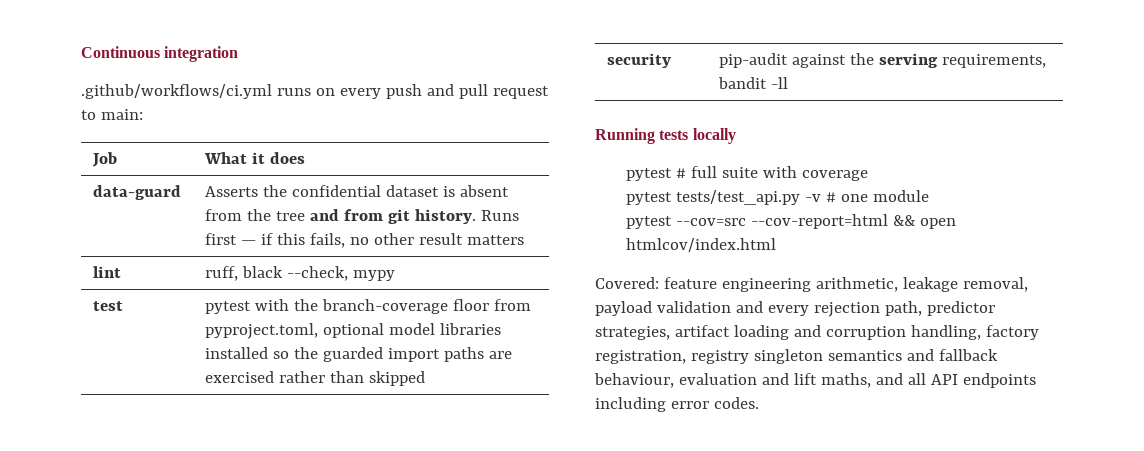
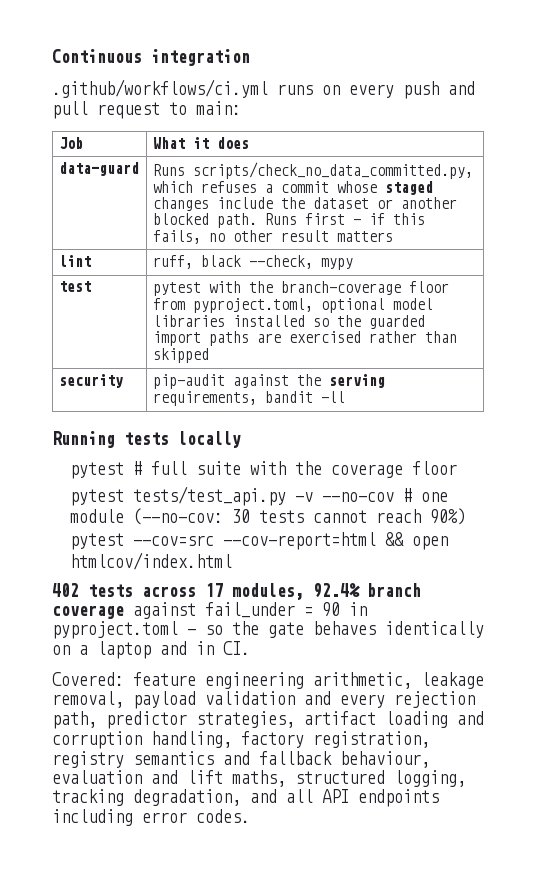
[204,185,509,197] [204,209,476,224] Asserts the confidential dataset is absent from the tree and from git history. -> [152,162,473,179] [152,181,433,195] [152,197,457,211] [152,213,257,228] Runs scripts/check_no_data_committed.py, which refuses a commit whose staged changes include the dataset or another blocked path.
[801,170,868,181] coverage -> [295,461,458,478] the coverage floor
(821, 198) none -> [322,492,395,502] --no-cov
(929, 196) none -> [133,508,467,525] (--no-cov: 30 tests cannot reach 90%)
(776, 245) none -> [52,583,421,600] [52,602,367,619] [52,621,484,639] [52,641,250,659] // 402 tests across 17 modules, 92.4% branch coverage against fail_under = 90 in pyproject.toml — so the gate behaves identically on a laptop and in CI.
[753,349,823,364] singleton -> (124, 759) none
(871, 380) none -> [295,770,466,787] [52,789,241,806] structured logging, tracking degradation,

